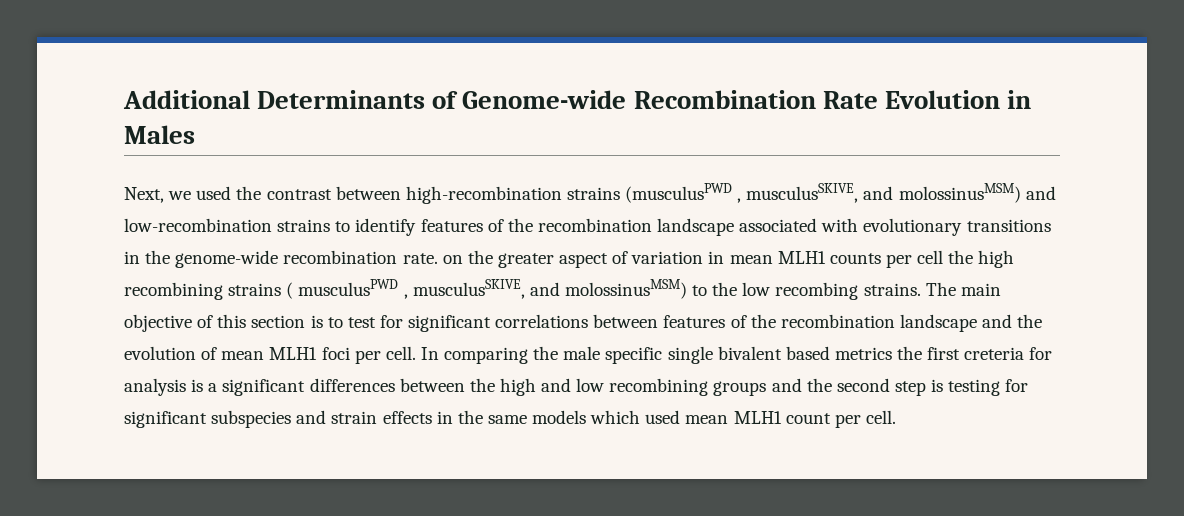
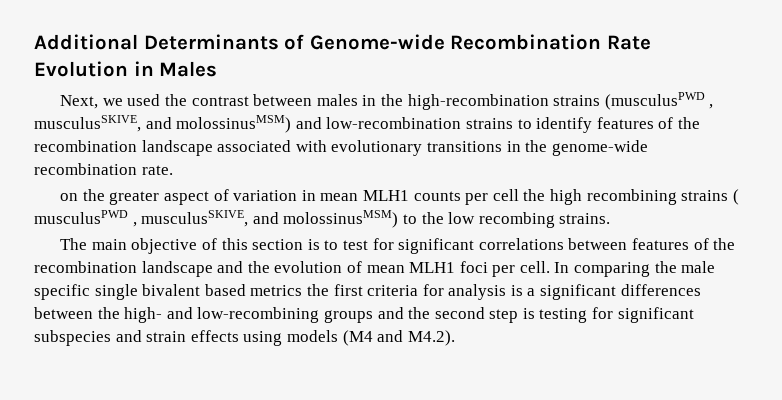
(401, 193) none -> [316,94,404,106] males in the
(438, 258) none -> (173, 170) //
(921, 289) none -> (611, 218) //
[964,347,1025,360] creteria -> [367,285,419,296] criteria
[499,378,709,396] high and low recombining -> [124,307,320,323] high- and low-recombining
[436,410,896,428] in the same models which used mean MLH1 count per cell. -> [243,330,455,346] using models (M4 and M4.2).

